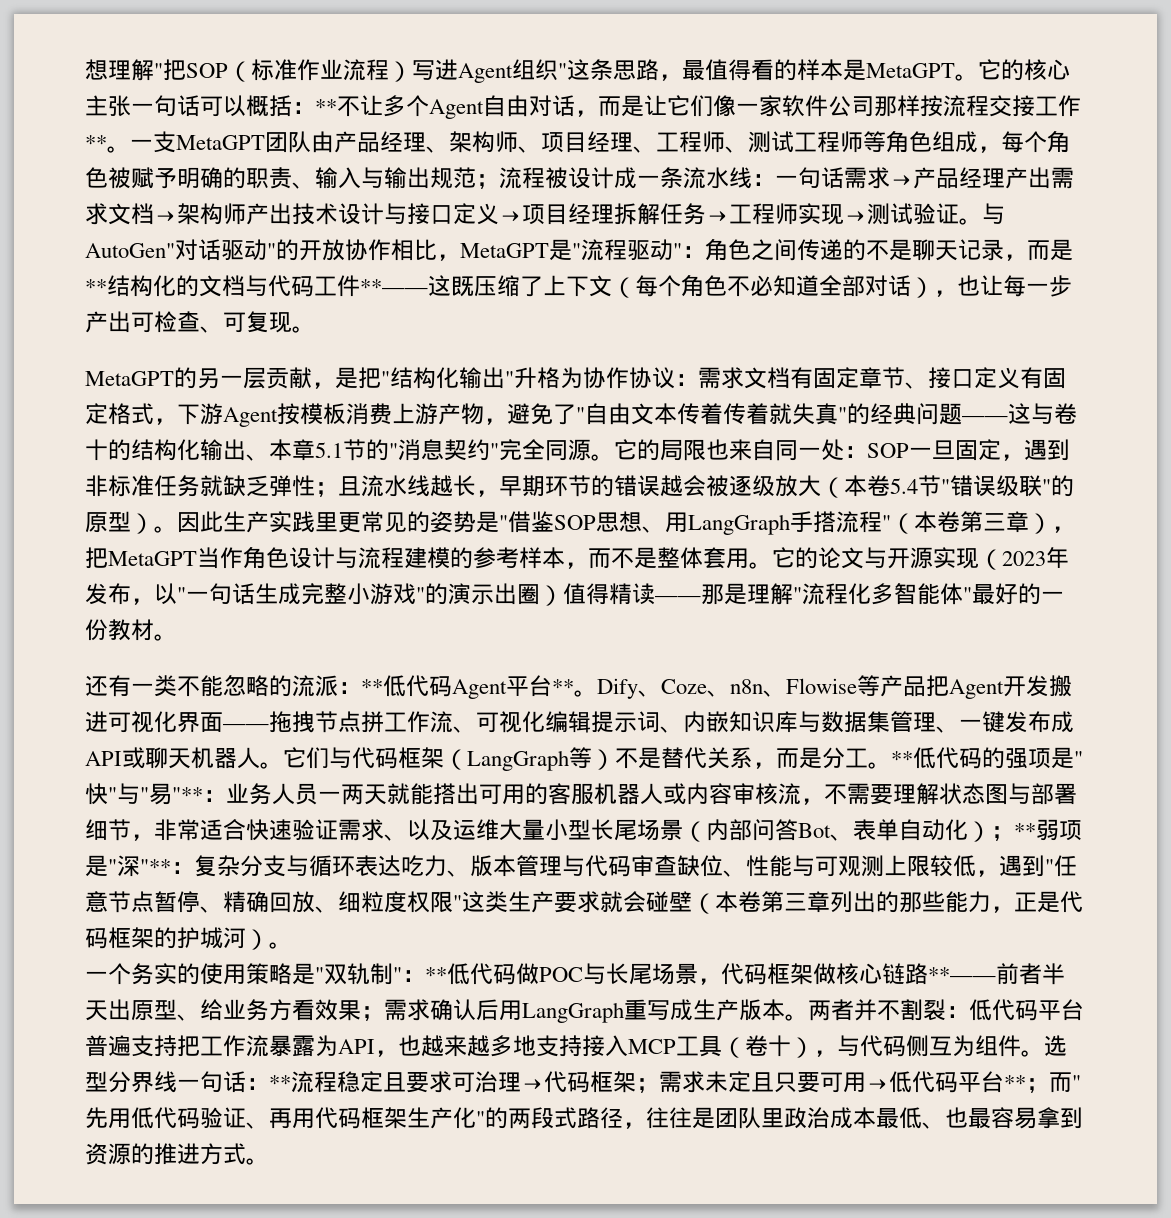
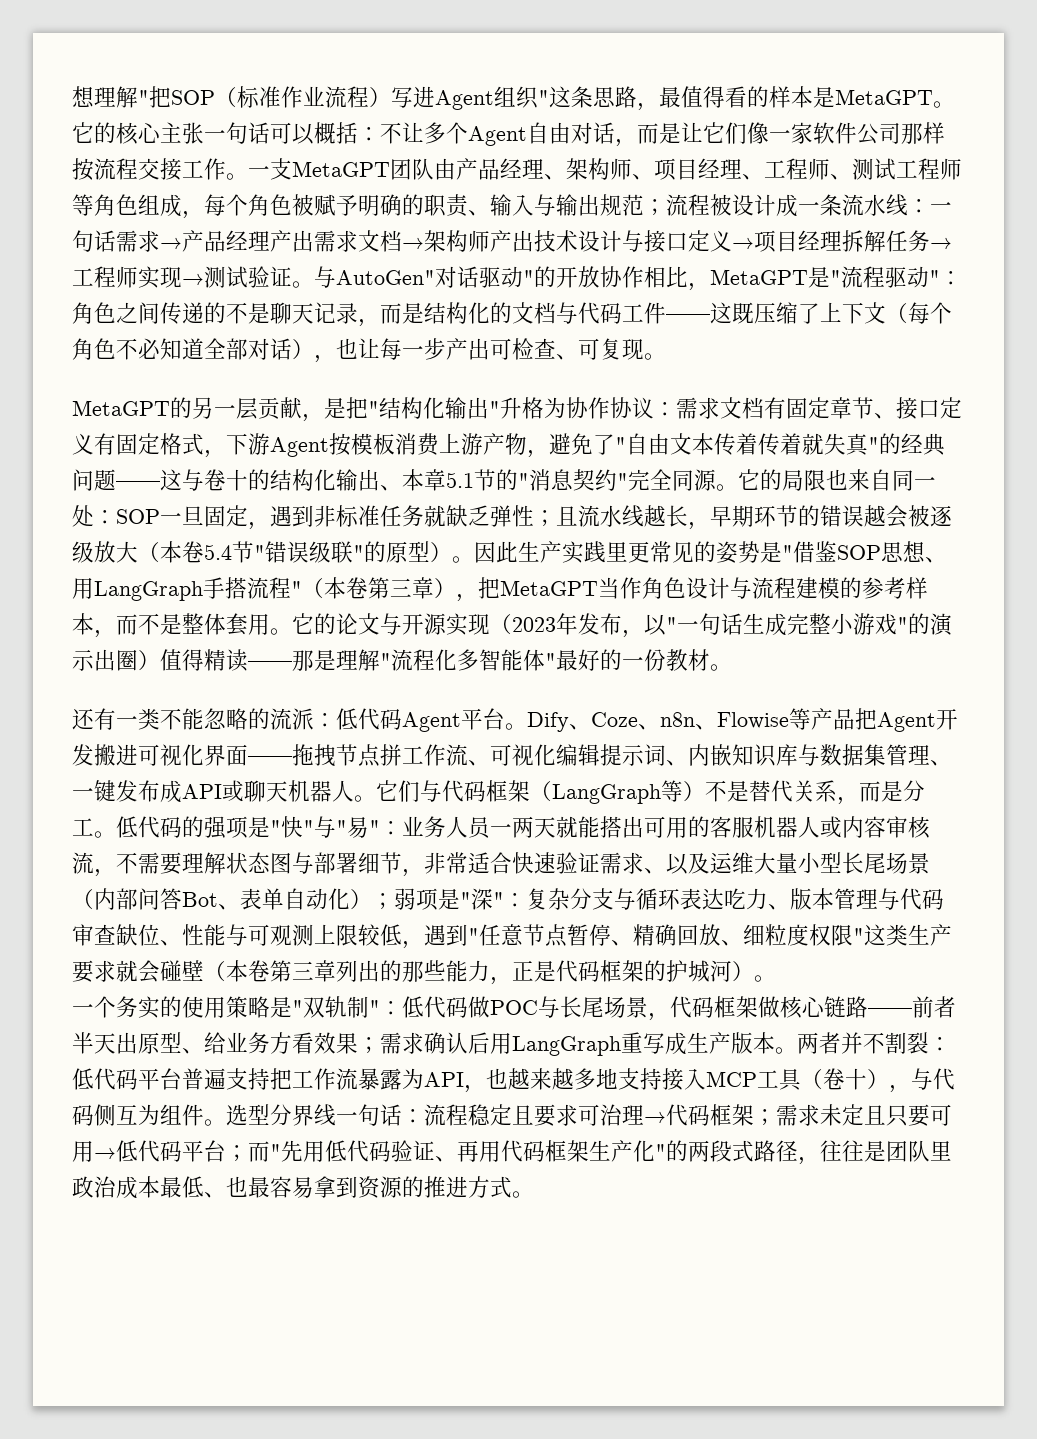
[315,99,337,114] ** -> (380, 134) none
[85,135,107,150] ** -> (226, 169) none
[85,279,107,294] ** -> (424, 313) none
[360,279,428,294] **—— -> [666,314,710,321] ——
[361,679,383,694] ** -> (336, 720) none
[552,679,574,694] ** -> (505, 719) none
[891,751,913,766] ** -> (116, 834) none
[172,787,203,802] "** -> [369,820,380,835] "
[1014,823,1036,838] ** -> (394, 901) none
[140,859,171,874] "** -> [493,892,504,907] "
[425,967,447,982] ** -> (402, 1008) none
[928,967,996,982] **—— -> [868,1008,912,1015] ——
[269,1075,291,1090] ** -> (424, 1116) none
[1004,1075,1026,1090] ** -> (226, 1151) none

